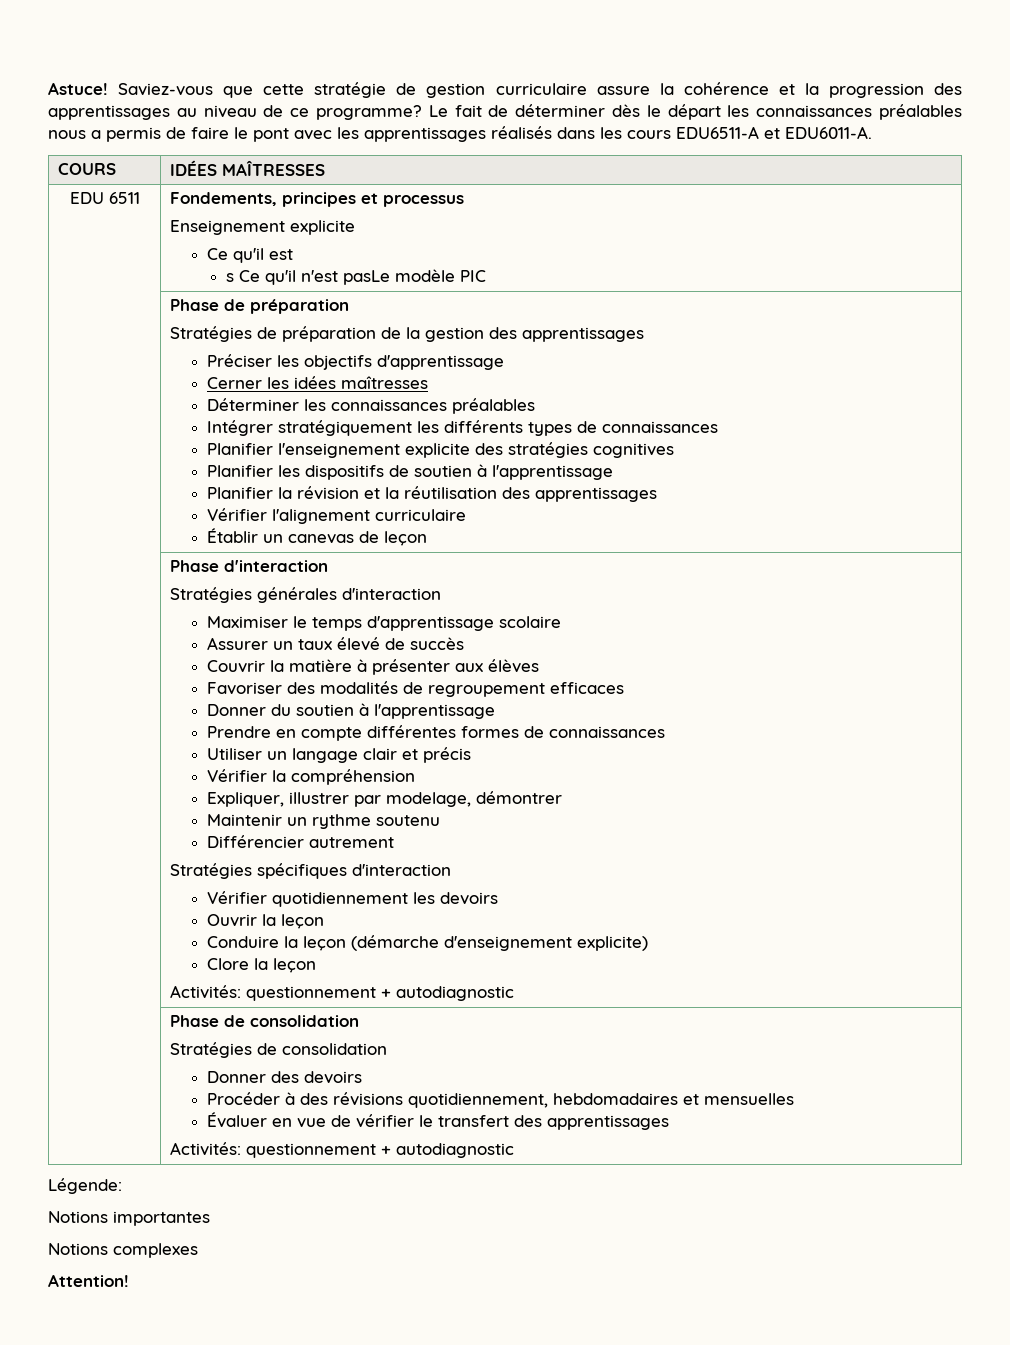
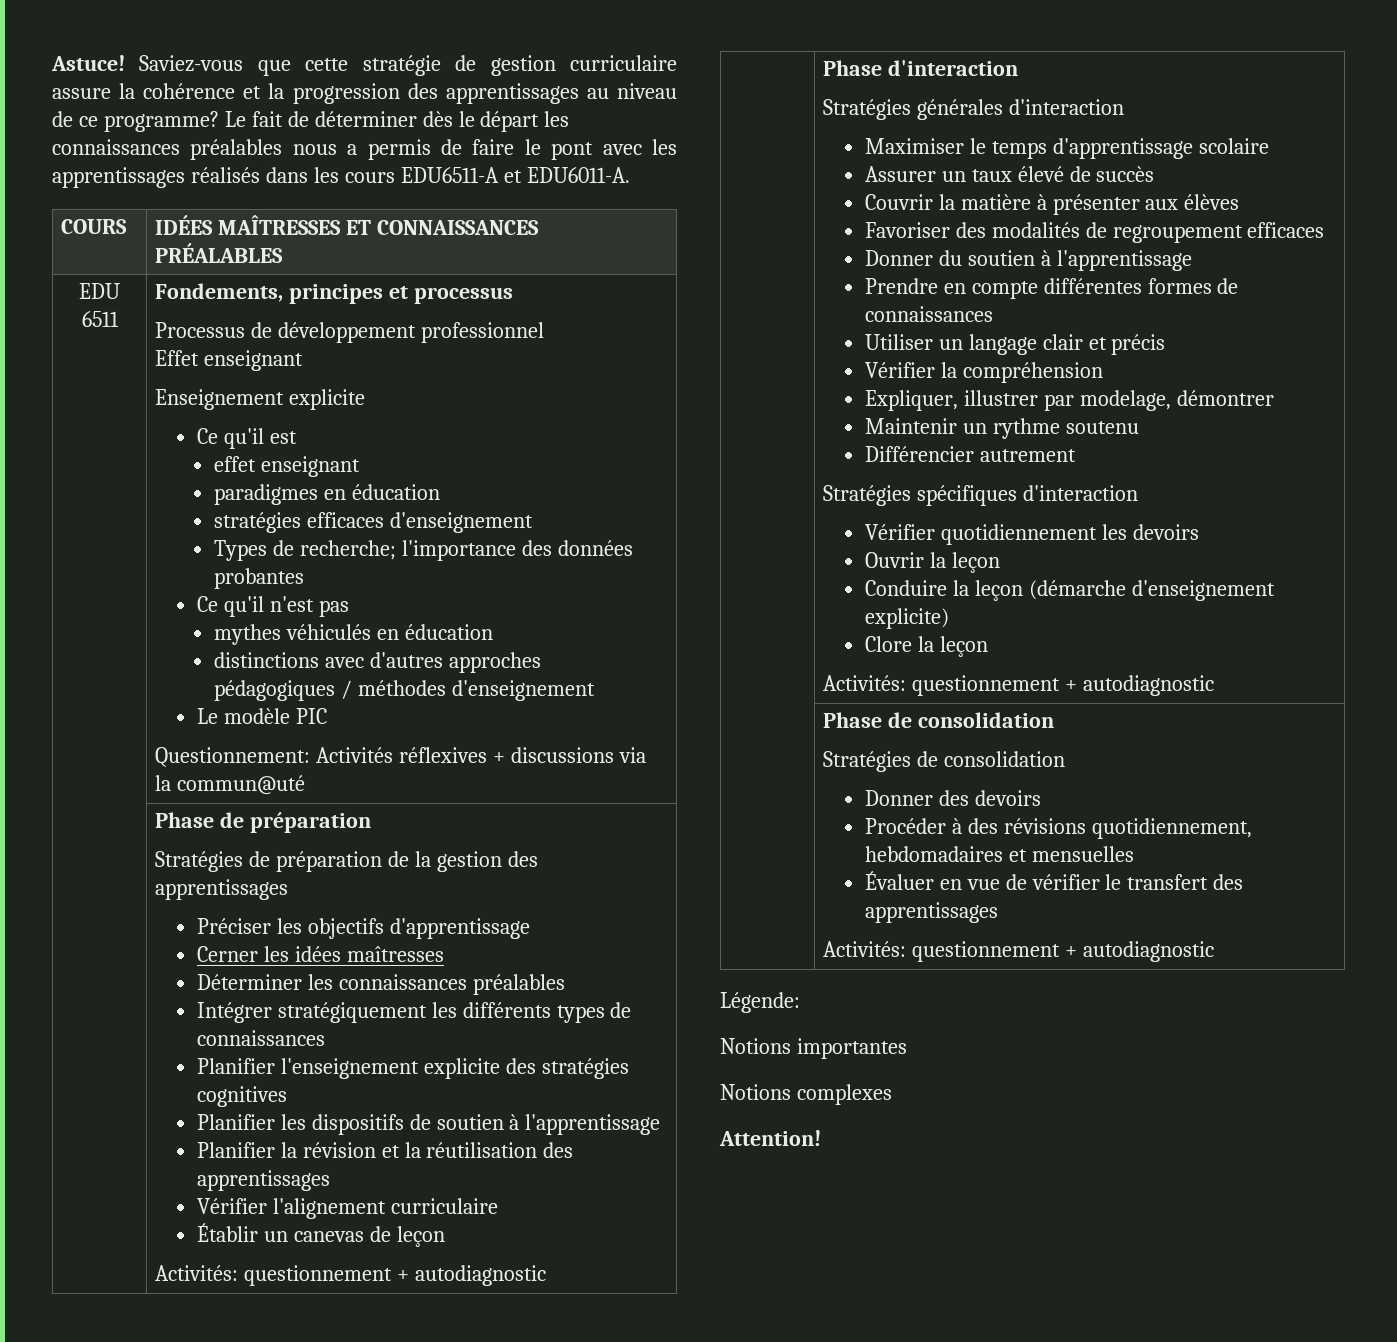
(325, 168) none -> [346,220,540,235] [155,243,284,263] ET CONNAISSANCES PRÉALABLES
(464, 201) none -> [155,322,545,343] [155,350,304,371] // Processus de développement professionnel // Effet enseignant
[225,269,486,285] s Ce qu'il n'est pasLe modèle PIC -> [214,456,360,477] [214,484,440,505] [214,512,533,533] [214,540,633,561] [214,568,305,589] [196,596,349,617] [214,624,493,645] [214,652,541,673] [214,680,595,701] [196,708,327,724] [155,747,647,767] [155,775,306,795] effet enseignant // paradigmes en éducation // stratégies efficaces d'enseignement // Types de recherche; l'importance des données probantes // Ce qu'il n'est pas // mythes véhiculés en éducation // distinctions avec d'autres approches pédagogiques / méthodes d'enseignement // Le modèle PIC // Questionnement: Activités réflexives + discussions via la commun@uté
(428, 538) none -> [155,1265,547,1286] // Activités: questionnement + autodiagnostic

